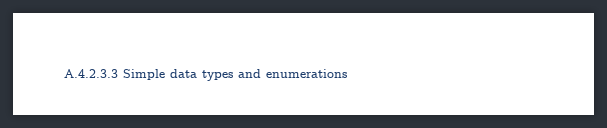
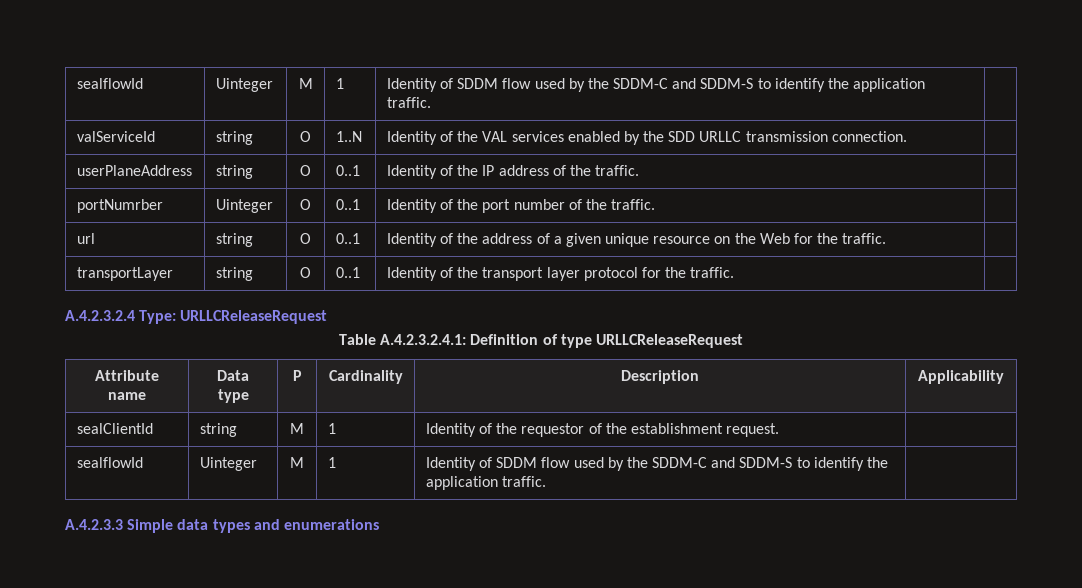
(64, 73) none -> [76,78,143,89] [215,78,273,92] [298,78,313,89] [335,78,344,89] [386,78,926,92] [386,97,431,108] [76,131,155,142] [215,131,253,145] [300,131,311,142] [335,131,362,142] [386,131,907,145] [76,165,192,176] [215,165,253,179] [300,165,311,176] [335,165,360,176] [386,165,640,179] [76,199,163,213] [215,199,273,213] [300,199,311,210] [335,199,360,210] [386,199,656,213] [76,233,95,244] [215,233,253,247] [300,233,311,244] [335,233,360,244] [386,233,887,247] [76,267,173,281] [215,267,253,281] [300,267,311,278] [335,267,360,278] [386,267,735,281] [65,310,328,324] [339,334,743,348] [95,370,159,381] [108,392,146,400] [217,370,249,381] [217,389,249,403] [292,370,302,381] [328,370,403,384] [621,370,699,384] [918,370,1004,384] [76,423,153,434] [199,423,237,437] [290,423,304,434] [327,423,336,434] [425,423,780,437] [76,457,143,468] [199,457,257,471] [290,457,304,468] [327,457,336,468] [425,457,888,471] [425,476,546,490] sealflowId | Uinteger | M | 1 | Identity of SDDM flow used by the SDDM-C and SDDM-S to identify the application traffic. | // valServiceId | string | O | 1..N | Identity of the VAL services enabled by the SDD URLLC transmission connection. | // userPlaneAddress | string | O | 0..1 | Identity of the IP address of the traffic. | // portNumrber | Uinteger | O | 0..1 | Identity of the port number of the traffic. | // url | string | O | 0..1 | Identity of the address of a given unique resource on the Web for the traffic. | // transportLayer | string | O | 0..1 | Identity of the transport layer protocol for the traffic. | // A.4.2.3.2.4 Type: URLLCReleaseRequest // Table A.4.2.3.2.4.1: Definition of type URLLCReleaseRequest // Attribute name | Data type | P | Cardinality | Description | Applicability // sealClientId | string | M | 1 | Identity of the requestor of the establishment request. | // sealflowId | Uinteger | M | 1 | Identity of SDDM flow used by the SDDM-C and SDDM-S to identify the application traffic. | //

